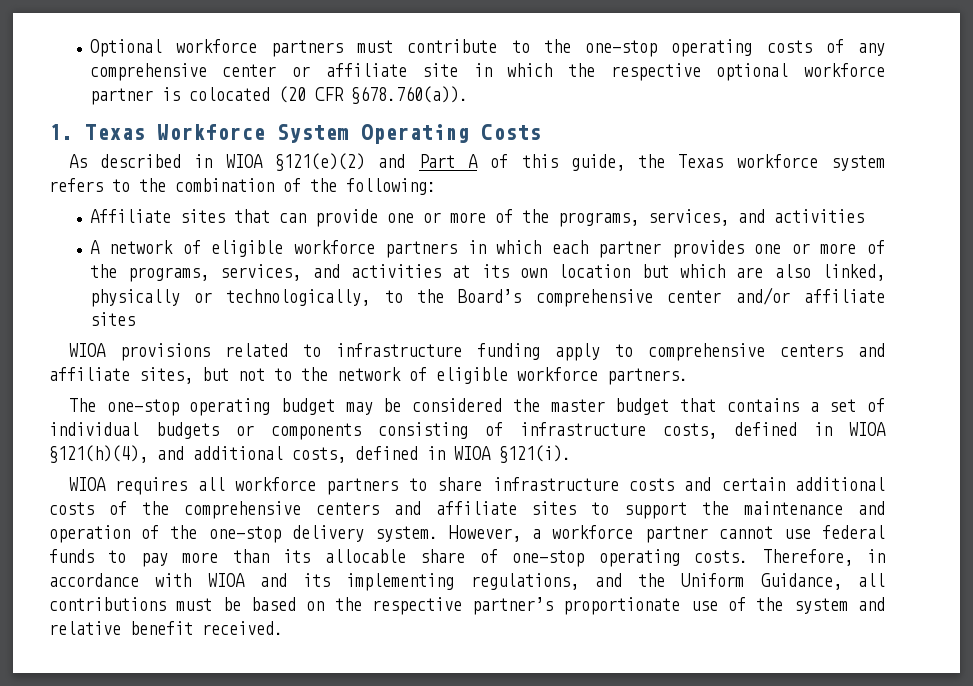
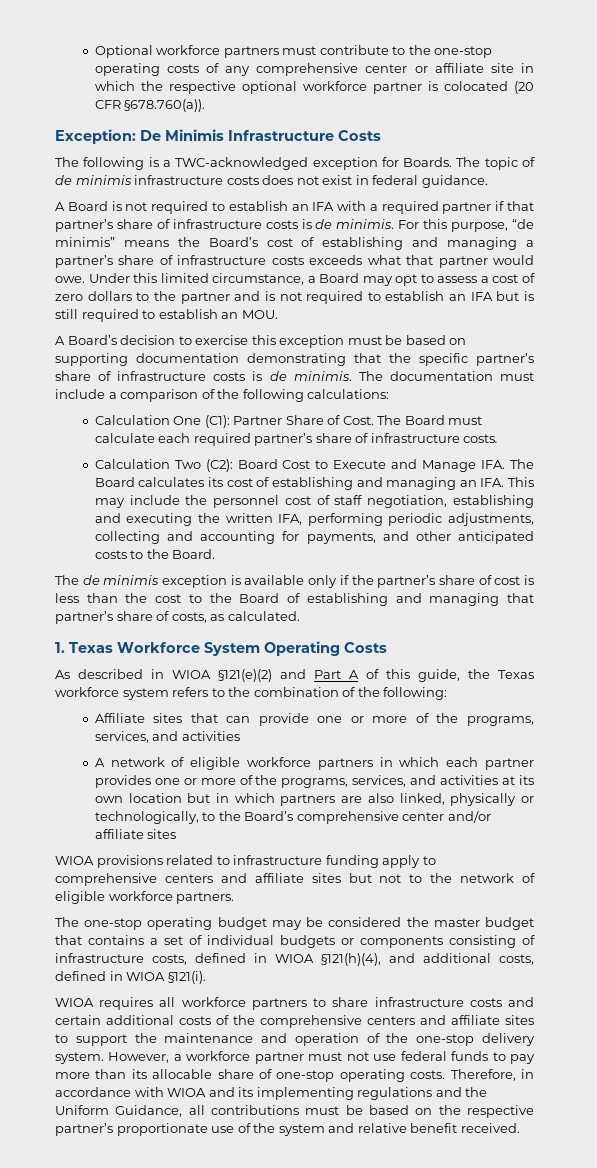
(468, 95) none -> [55,129,381,144] [55,157,535,170] [55,175,488,188] [55,201,534,214] [55,219,535,232] [55,237,535,250] [55,255,535,268] [55,273,536,286] [55,291,535,304] [55,309,278,322] [55,335,467,348] [55,353,534,366] [55,371,534,381] [55,389,390,402] [94,415,483,428] [94,433,499,446] [94,459,534,472] [94,477,534,490] [94,495,534,508] [94,513,534,526] [94,531,534,544] [94,549,216,559] [55,575,534,588] [55,593,534,606] [55,611,300,624] // Exception: De Minimis Infrastructure Costs // The following is a TWC-acknowledged exception for Boards. The topic of de minimis infrastructure costs does not exist in federal guidance. // A Board is not required to establish an IFA with a required partner if that partner’s share of infrastructure costs is de minimis. For this purpose, “de minimis” means the Board’s cost of establishing and managing a partner’s share of infrastructure costs exceeds what that partner would owe. Under this limited circumstance, a Board may opt to assess a cost of zero dollars to the partner and is not required to establish an IFA but is still required to establish an MOU. // A Board’s decision to exercise this exception must be based on supporting documentation demonstrating that the specific partner’s share of infrastructure costs is de minimis. The documentation must include a comparison of the following calculations: // Calculation One (C1): Partner Share of Cost. The Board must calculate each required partner’s share of infrastructure costs. // Calculation Two (C2): Board Cost to Execute and Manage IFA. The Board calculates its cost of establishing and managing an IFA. This may include the personnel cost of staff negotiation, establishing and executing the written IFA, performing periodic adjustments, collecting and accounting for payments, and other anticipated costs to the Board. // The de minimis exception is available only if the partner’s share of cost is less than the cost to the Board of establishing and managing that partner’s share of costs, as calculated.
[679,264,725,278] which -> [215,793,336,806] in which partners
[139,367,193,384] sites, -> [311,873,341,883] sites
[718,526,773,539] cannot -> [308,1052,369,1061] must not
[470,573,579,590] regulations, -> [357,1087,433,1100] regulations

